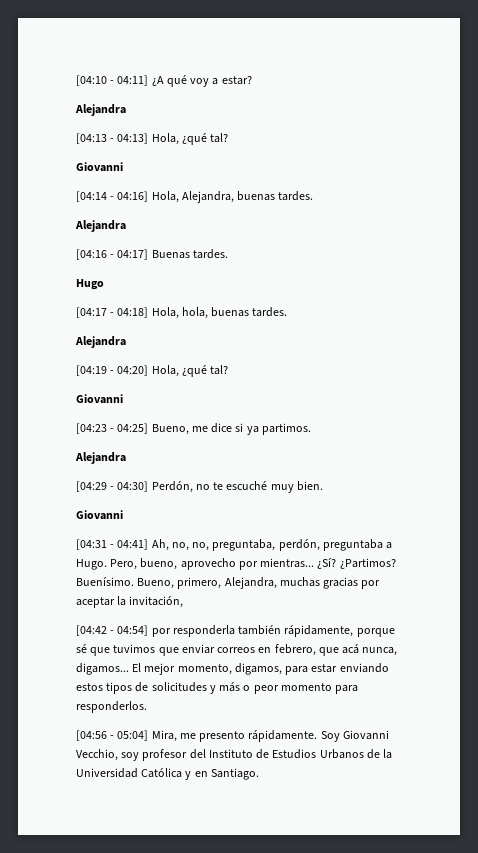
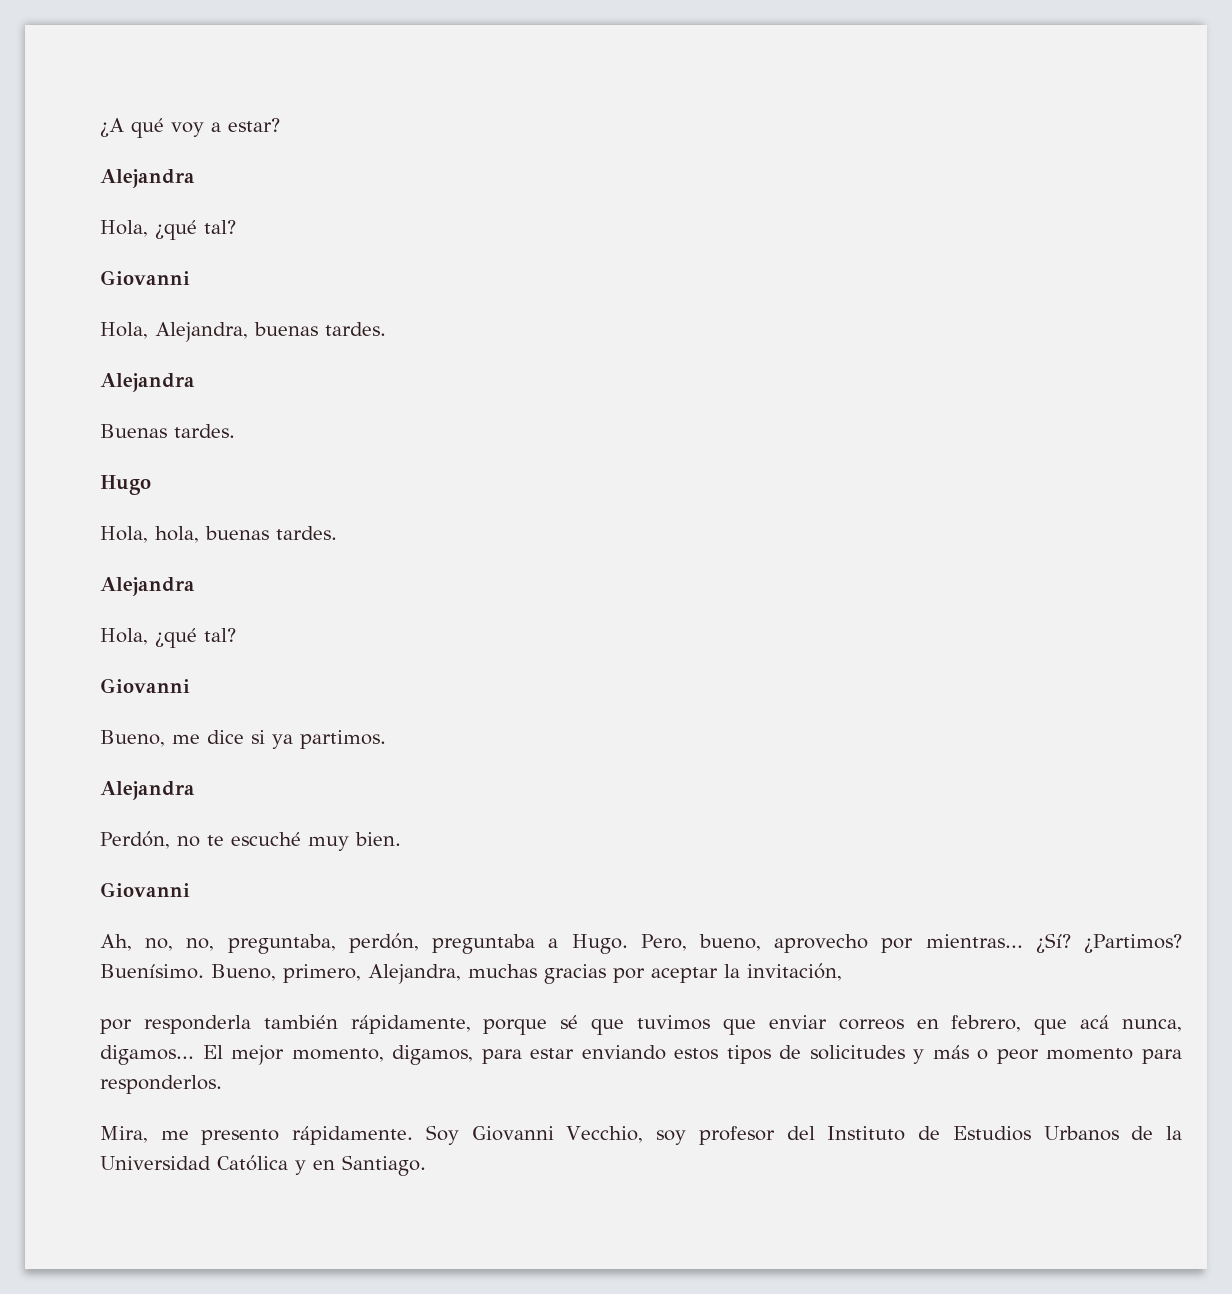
[76,75,149,86] [04:10 - 04:11] -> (100, 127) none
[76,133,229,145] [76,162,123,172] [76,191,149,202] [04:13 - 04:13] Hola, ¿qué tal? // Giovanni // [04:14 - 04:16] -> [100,220,236,240] [100,270,190,285] Hola, ¿qué tal? // Giovanni //
[76,249,149,260] [04:16 - 04:17] -> (195, 382) none
[76,307,149,318] [04:17 - 04:18] -> (151, 485) none
[76,365,229,377] [76,394,123,404] [76,423,149,434] [04:19 - 04:20] Hola, ¿qué tal? // Giovanni // [04:23 - 04:25] -> [100,628,236,648] [100,678,190,693] Hola, ¿qué tal? // Giovanni //
[76,481,149,492] [04:29 - 04:30] -> (195, 790) none
[76,539,149,550] [04:31 - 04:41] -> (190, 889) none
[76,625,149,636] [04:42 - 04:54] -> (842, 972) none
[76,730,149,741] [04:56 - 05:04] -> (222, 1084) none

